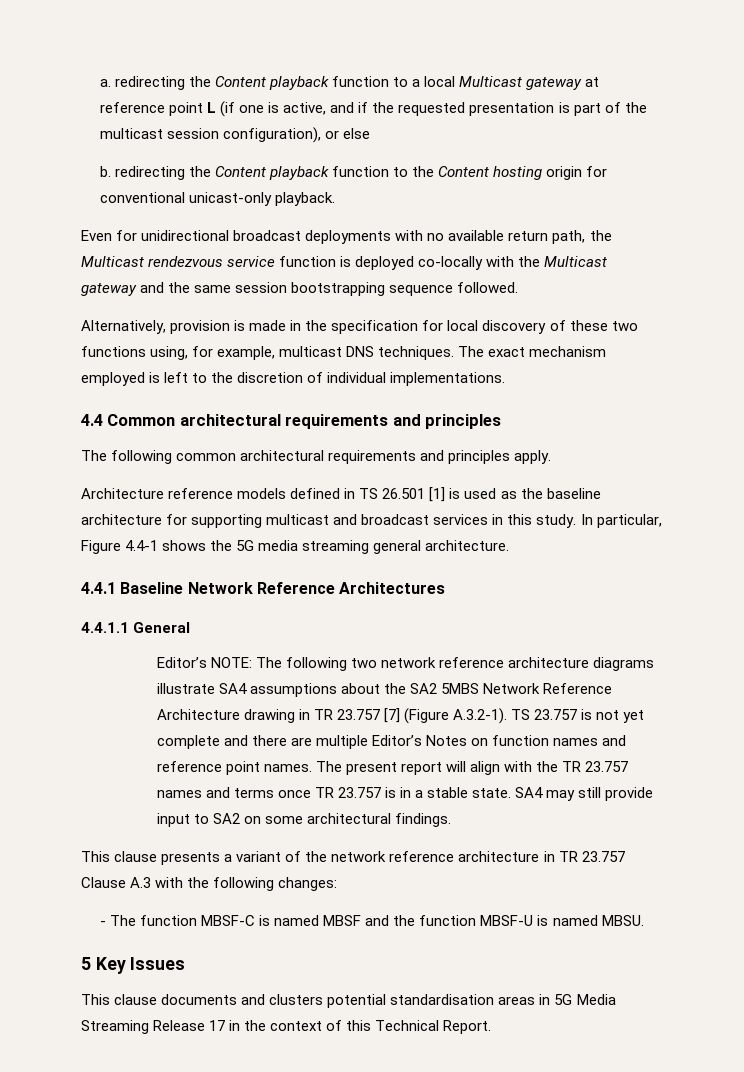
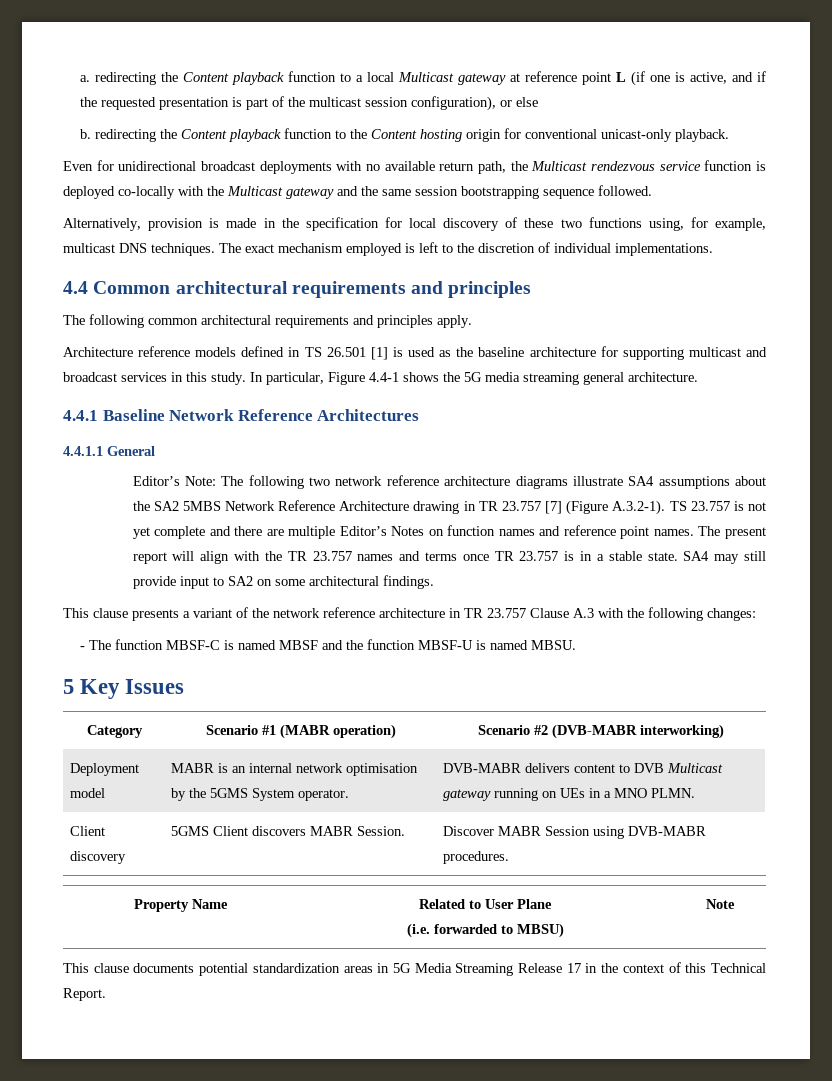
[210,657,252,668] NOTE: -> [184,476,216,486] Note:
(186, 963) none -> [86,725,143,738] [205,724,396,739] [478,724,724,739] [69,763,139,776] [69,788,105,798] [170,763,418,776] [170,788,349,801] [442,763,723,773] [442,788,695,801] [69,826,105,836] [69,851,126,864] [170,826,405,836] [442,826,706,839] [442,851,509,864] [133,899,228,912] [419,899,552,909] [406,923,564,938] [705,899,735,909] // Category | Scenario #1 (MABR operation) | Scenario #2 (DVB-MABR interworking) // Deployment model | MABR is an internal network optimisation by the 5GMS System operator. | DVB-MABR delivers content to DVB Multicast gateway running on UEs in a MNO PLMN. // Client discovery | 5GMS Client discovers MABR Session. | Discover MABR Session using DVB-MABR procedures. // Property Name | Related to User Plane // (i.e. forwarded to MBSU) | Note
[241,994,495,1008] and clusters potential standardisation -> [199,963,340,976] potential standardization

